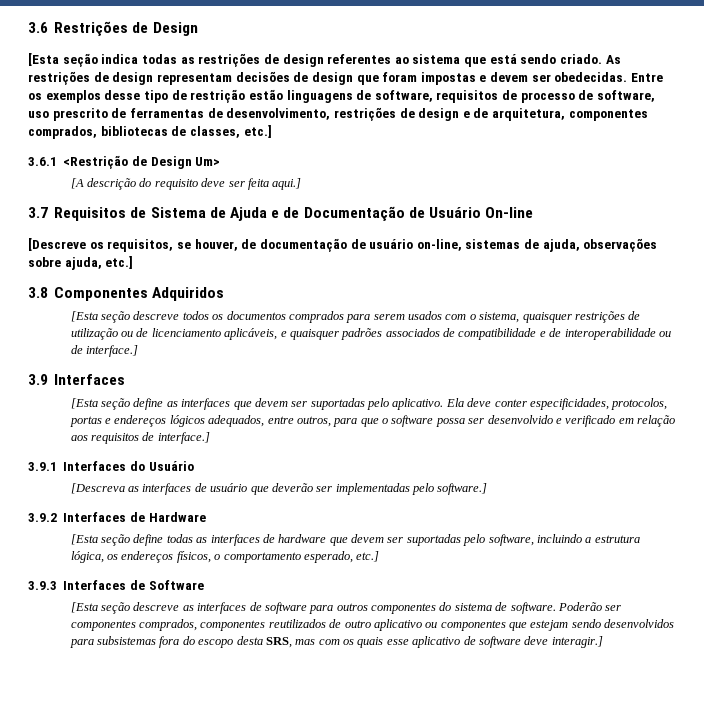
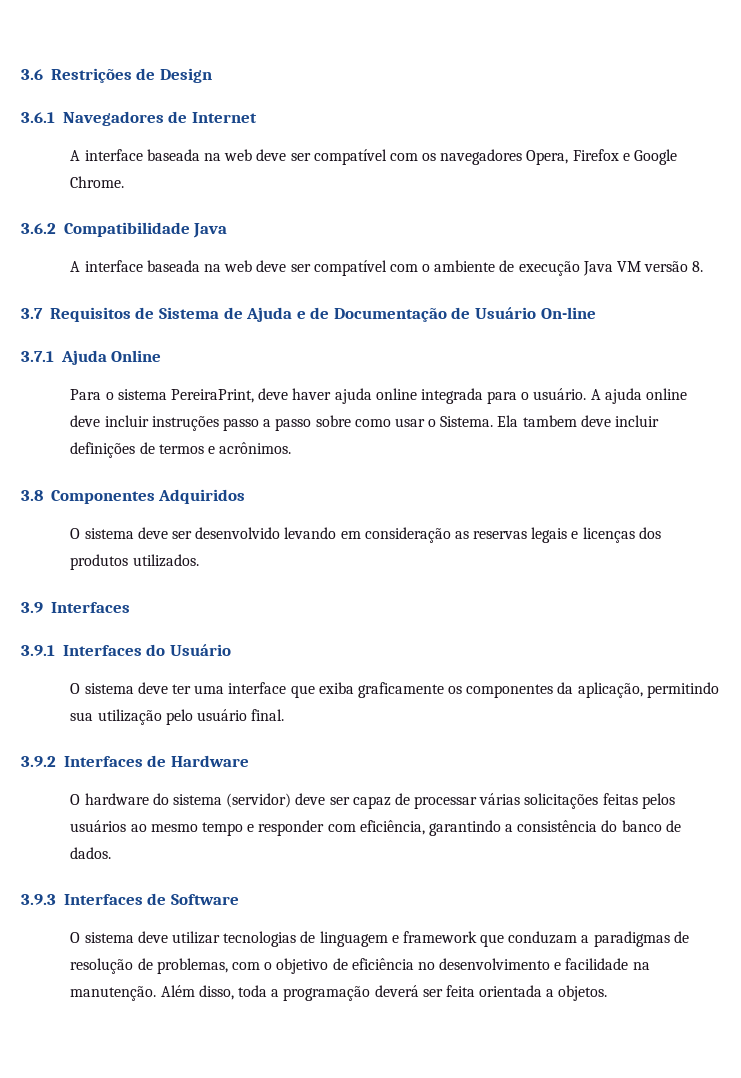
[28,53,621,67] [28,71,664,85] [28,89,656,103] [28,107,648,121] [28,125,272,139] [28,155,221,169] [70,178,302,190] [Esta seção indica todas as restrições de design referentes ao sistema que está sendo criado. As restrições de design representam decisões de design que foram impostas e devem ser obedecidas. Entre os exemplos desse tipo de restrição estão linguagens de software, requisitos de processo de software, uso prescrito de ferramentas de desenvolvimento, restrições de design e de arquitetura, componentes comprados, bibliotecas de classes, etc.] // 3.6.1 <Restrição de Design Um> // [A descrição do requisito deve ser feita aqui.] -> [21,111,257,126] [70,149,678,165] [70,176,125,188] [21,222,228,238] [70,260,704,276] 3.6.1 Navegadores de Internet // A interface baseada na web deve ser compatível com os navegadores Opera, Firefox e Google Chrome. // 3.6.2 Compatibilidade Java // A interface baseada na web deve ser compatível com o ambiente de execução Java VM versão 8.
[28,238,658,252] [28,256,134,270] [28,287,225,301] [70,311,641,323] [70,328,671,340] [70,345,139,357] [28,374,126,385] [70,398,668,410] [69,415,676,427] [70,432,210,444] [28,461,194,471] [70,483,488,495] [28,512,206,522] [70,534,640,546] [70,551,380,563] [28,580,204,590] [70,602,622,614] [70,619,675,631] [69,636,603,648] [Descreve os requisitos, se houver, de documentação de usuário on-line, sistemas de ajuda, observações sobre ajuda, etc.] // 3.8 Componentes Adquiridos // [Esta seção descreve todos os documentos comprados para serem usados com o sistema, quaisquer restrições de utilização ou de licenciamento aplicáveis, e quaisquer padrões associados de compatibilidade e de interoperabilidade ou de interface.] // 3.9 Interfaces // [Esta seção define as interfaces que devem ser suportadas pelo aplicativo. Ela deve conter especificidades, protocolos, portas e endereços lógicos adequados, entre outros, para que o software possa ser desenvolvido e verificado em relação aos requisitos de interface.] // 3.9.1 Interfaces do Usuário // [Descreva as interfaces de usuário que deverão ser implementadas pelo software.] // 3.9.2 Interfaces de Hardware // [Esta seção define todas as interfaces de hardware que devem ser suportadas pelo software, incluindo a estrutura lógica, os endereços físicos, o comportamento esperado, etc.] // 3.9.3 Interfaces de Software // [Esta seção descreve as interfaces de software para outros componentes do sistema de software. Poderão ser componentes comprados, componentes reutilizados de outro aplicativo ou componentes que estejam sendo desenvolvidos para subsistemas fora do escopo desta SRS, mas com os quais esse aplicativo de software deve interagir.] -> [21,350,162,365] [70,388,688,404] [70,415,660,431] [70,442,292,458] [21,489,246,504] [70,527,661,543] [70,554,199,570] [21,602,130,613] [21,644,231,656] [70,682,719,698] [70,709,285,725] [21,755,249,767] [70,793,675,809] [70,820,681,836] [70,847,112,859] [21,893,239,905] [70,931,689,947] [70,958,650,974] [70,985,608,1001] 3.7.1 Ajuda Online // Para o sistema PereiraPrint, deve haver ajuda online integrada para o usuário. A ajuda online deve incluir instruções passo a passo sobre como usar o Sistema. Ela tambem deve incluir definições de termos e acrônimos. // 3.8 Componentes Adquiridos // O sistema deve ser desenvolvido levando em consideração as reservas legais e licenças dos produtos utilizados. // 3.9 Interfaces // 3.9.1 Interfaces do Usuário // O sistema deve ter uma interface que exiba graficamente os componentes da aplicação, permitindo sua utilização pelo usuário final. // 3.9.2 Interfaces de Hardware // O hardware do sistema (servidor) deve ser capaz de processar várias solicitações feitas pelos usuários ao mesmo tempo e responder com eficiência, garantindo a consistência do banco de dados. // 3.9.3 Interfaces de Software // O sistema deve utilizar tecnologias de linguagem e framework que conduzam a paradigmas de resolução de problemas, com o objetivo de eficiência no desenvolvimento e facilidade na manutenção. Além disso, toda a programação deverá ser feita orientada a objetos.

